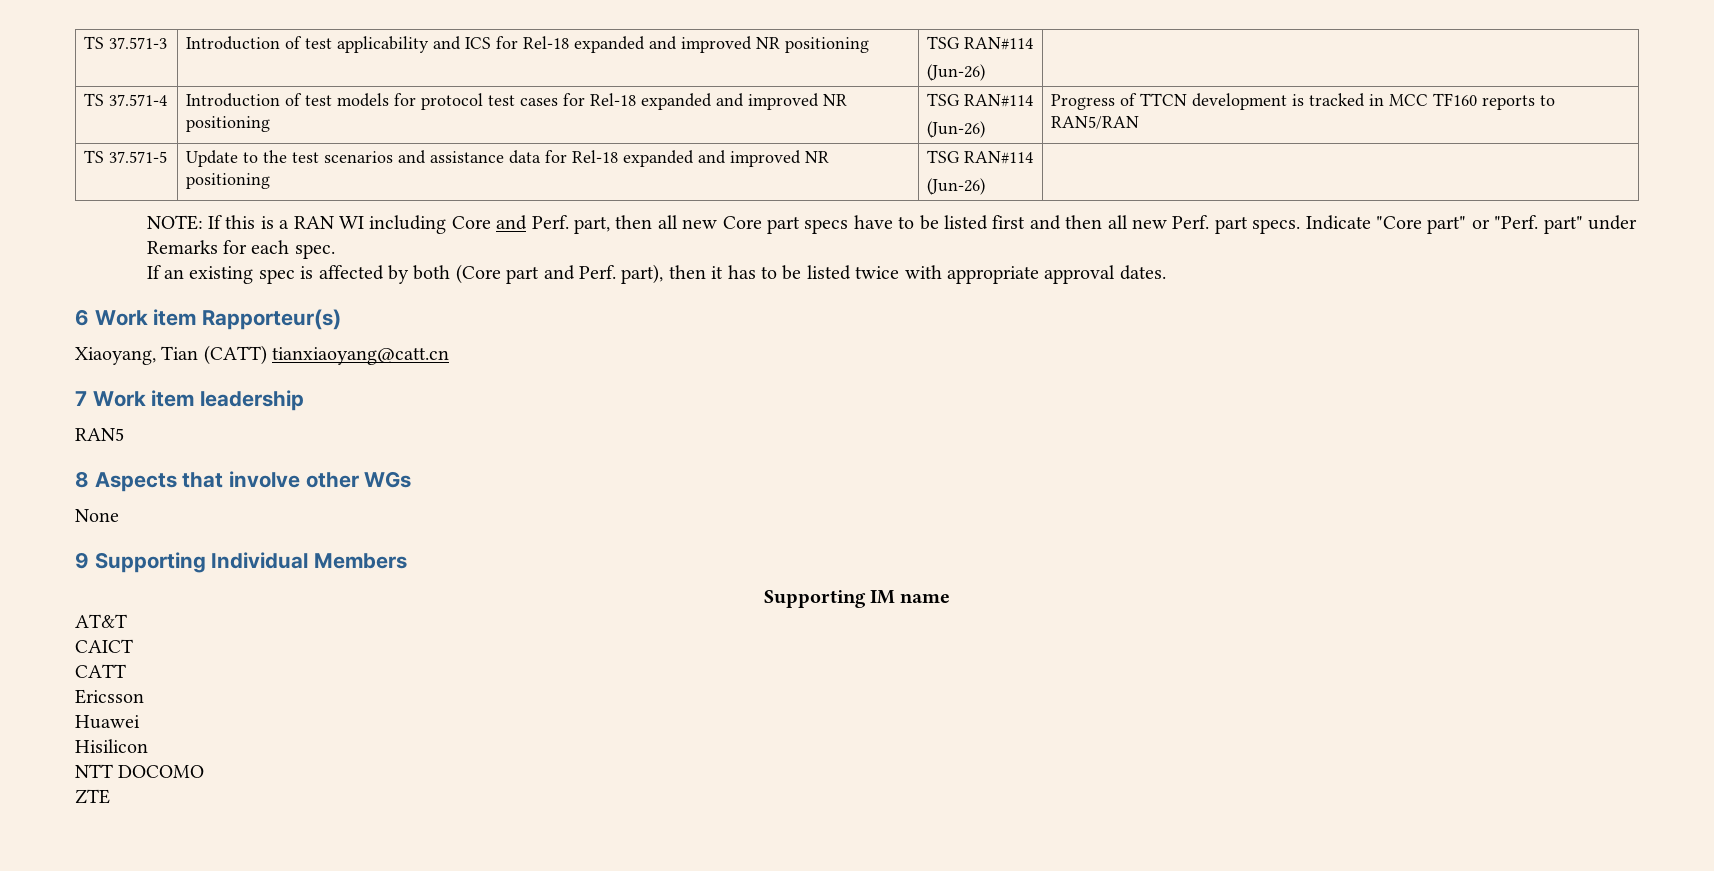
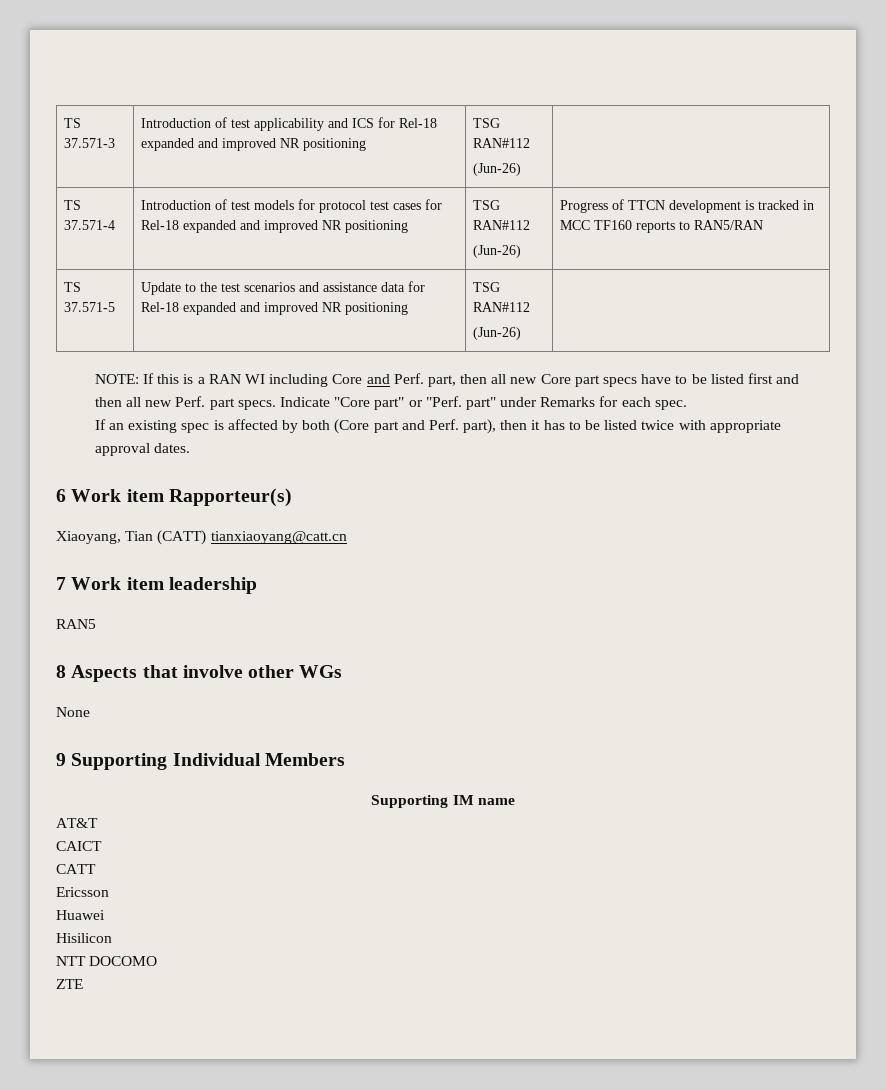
[964,37,1034,50] RAN#114 -> [472,138,530,148] RAN#112
[964,94,1034,107] RAN#114 -> [472,220,530,230] RAN#112
[964,151,1034,164] RAN#114 -> [472,302,530,312] RAN#112

